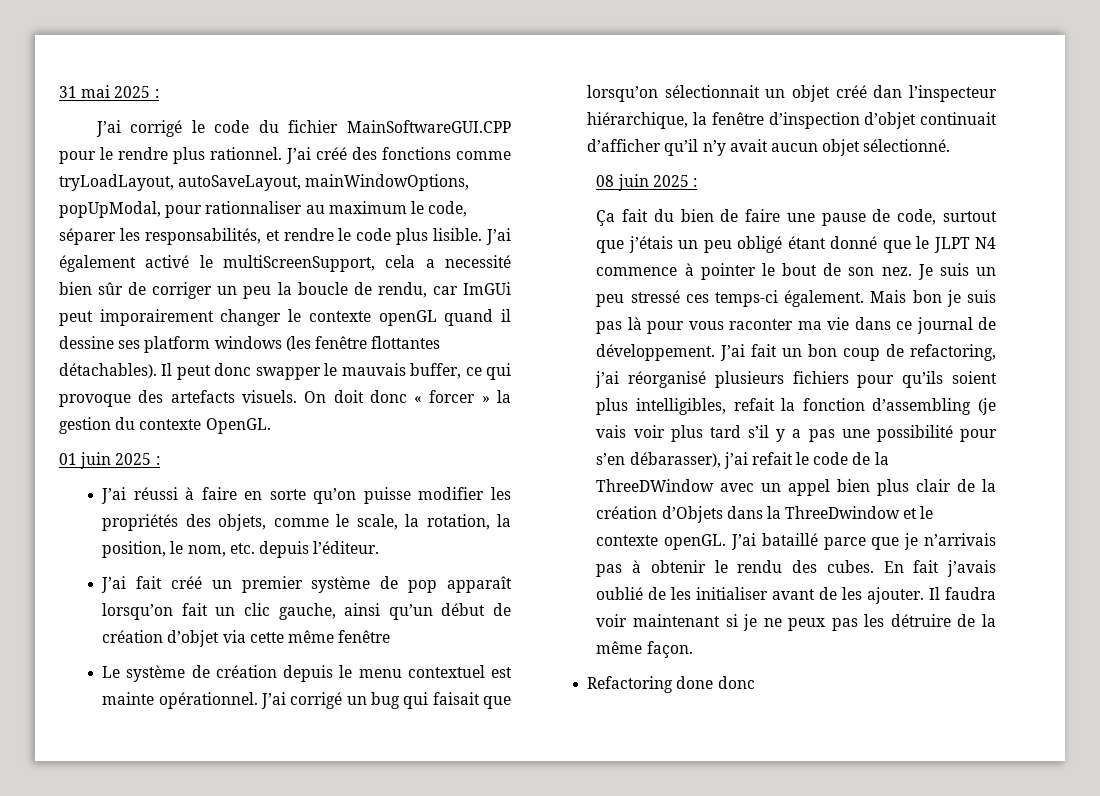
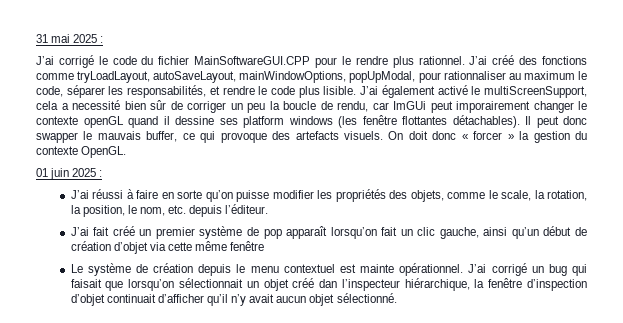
[596,174,697,191] [596,209,997,226] [596,236,996,253] [596,263,997,280] [596,290,996,307] [596,317,996,334] [596,344,996,361] [595,371,997,388] [596,398,996,415] [596,425,997,442] [596,452,889,469] [596,479,996,496] [596,506,934,523] [596,533,996,550] [596,560,996,577] [596,587,997,604] [596,614,996,631] [596,641,693,658] [587,676,755,693] // 08 juin 2025 : // Ça fait du bien de faire une pause de code, surtout que j’étais un peu obligé étant donné que le JLPT N4 commence à pointer le bout de son nez. Je suis un peu stressé ces temps-ci également. Mais bon je suis pas là pour vous raconter ma vie dans ce journal de développement. J’ai fait un bon coup de refactoring, j’ai réorganisé plusieurs fichiers pour qu’ils soient plus intelligibles, refait la fonction d’assembling (je vais voir plus tard s’il y a pas une possibilité pour s’en débarasser), j’ai refait le code de la ThreeDWindow avec un appel bien plus clair de la création d’Objets dans la ThreeDwindow et le contexte openGL. J’ai bataillé parce que je n’arrivais pas à obtenir le rendu des cubes. En fait j’avais oublié de les initialiser avant de les ajouter. Il faudra voir maintenant si je ne peux pas les détruire de la même façon. // Refactoring done donc -> (397, 298) none

